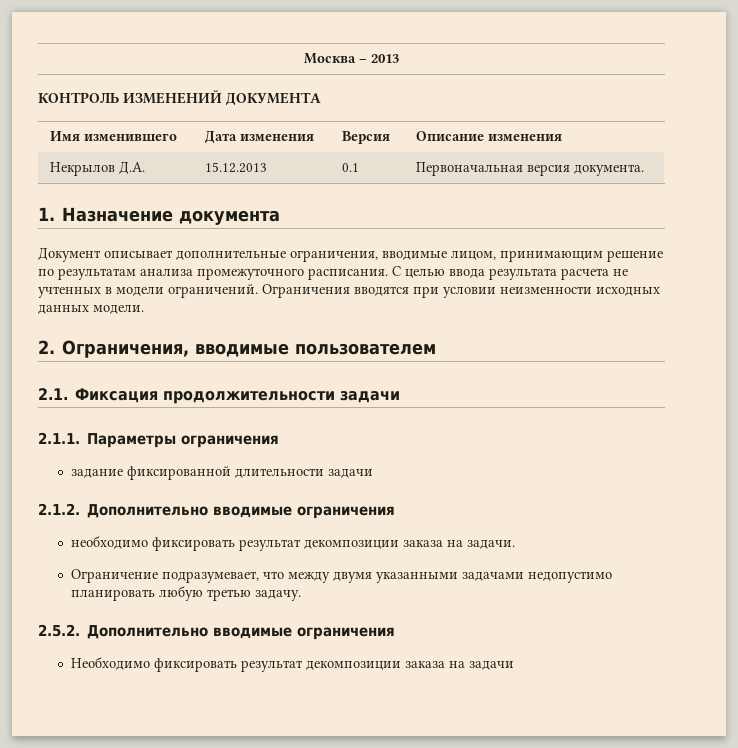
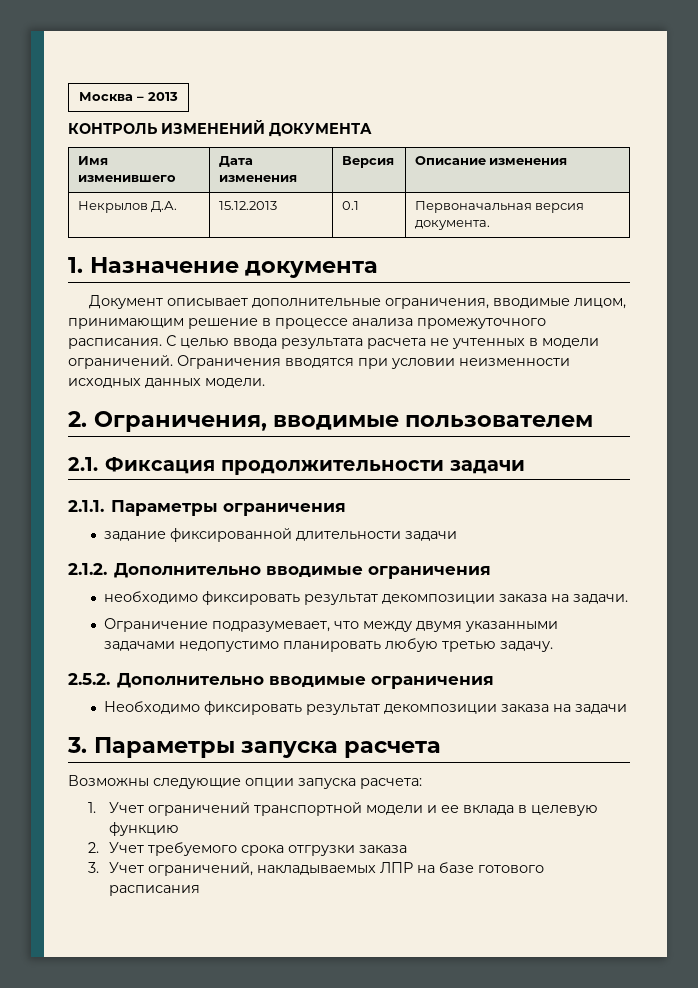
[38,268,136,280] по результатам -> [262,318,348,329] в процессе
(514, 665) none -> [67,737,442,758] [68,775,422,789] [88,802,598,816] [108,822,179,836] [88,842,407,856] [88,862,544,876] [108,885,200,896] // 3. Параметры запуска расчета // Возможны следующие опции запуска расчета: // 1. Учет ограничений транспортной модели и ее вклада в целевую функцию // 2. Учет требуемого срока отгрузки заказа // 3. Учет ограничений, накладываемых ЛПР на базе готового расписания

